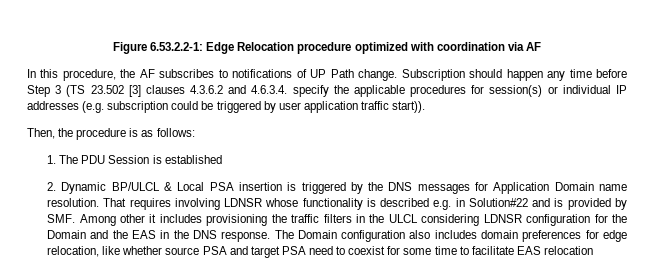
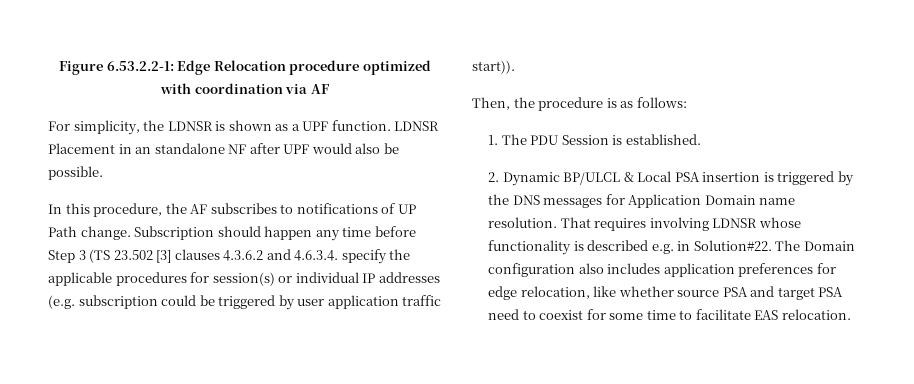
(541, 46) none -> [48,120,440,135] [48,143,399,154] [48,166,103,180] // For simplicity, the LDNSR is shown as a UPF function. LDNSR Placement in an standalone NF after UPF would also be possible.
[164,155,222,164] established -> [625,134,701,145] established.
[468,198,627,210] [47,214,627,226] [47,230,271,242] Solution#22 and is provided by SMF. Among other it includes provisioning the traffic filters in the ULCL considering LDNSR configuration for the Domain and the EAS in the DNS response. -> [693,240,772,251] Solution#22.
[481,230,519,239] domain -> [663,263,735,277] application
[543,246,593,255] relocation -> [781,309,851,320] relocation.

